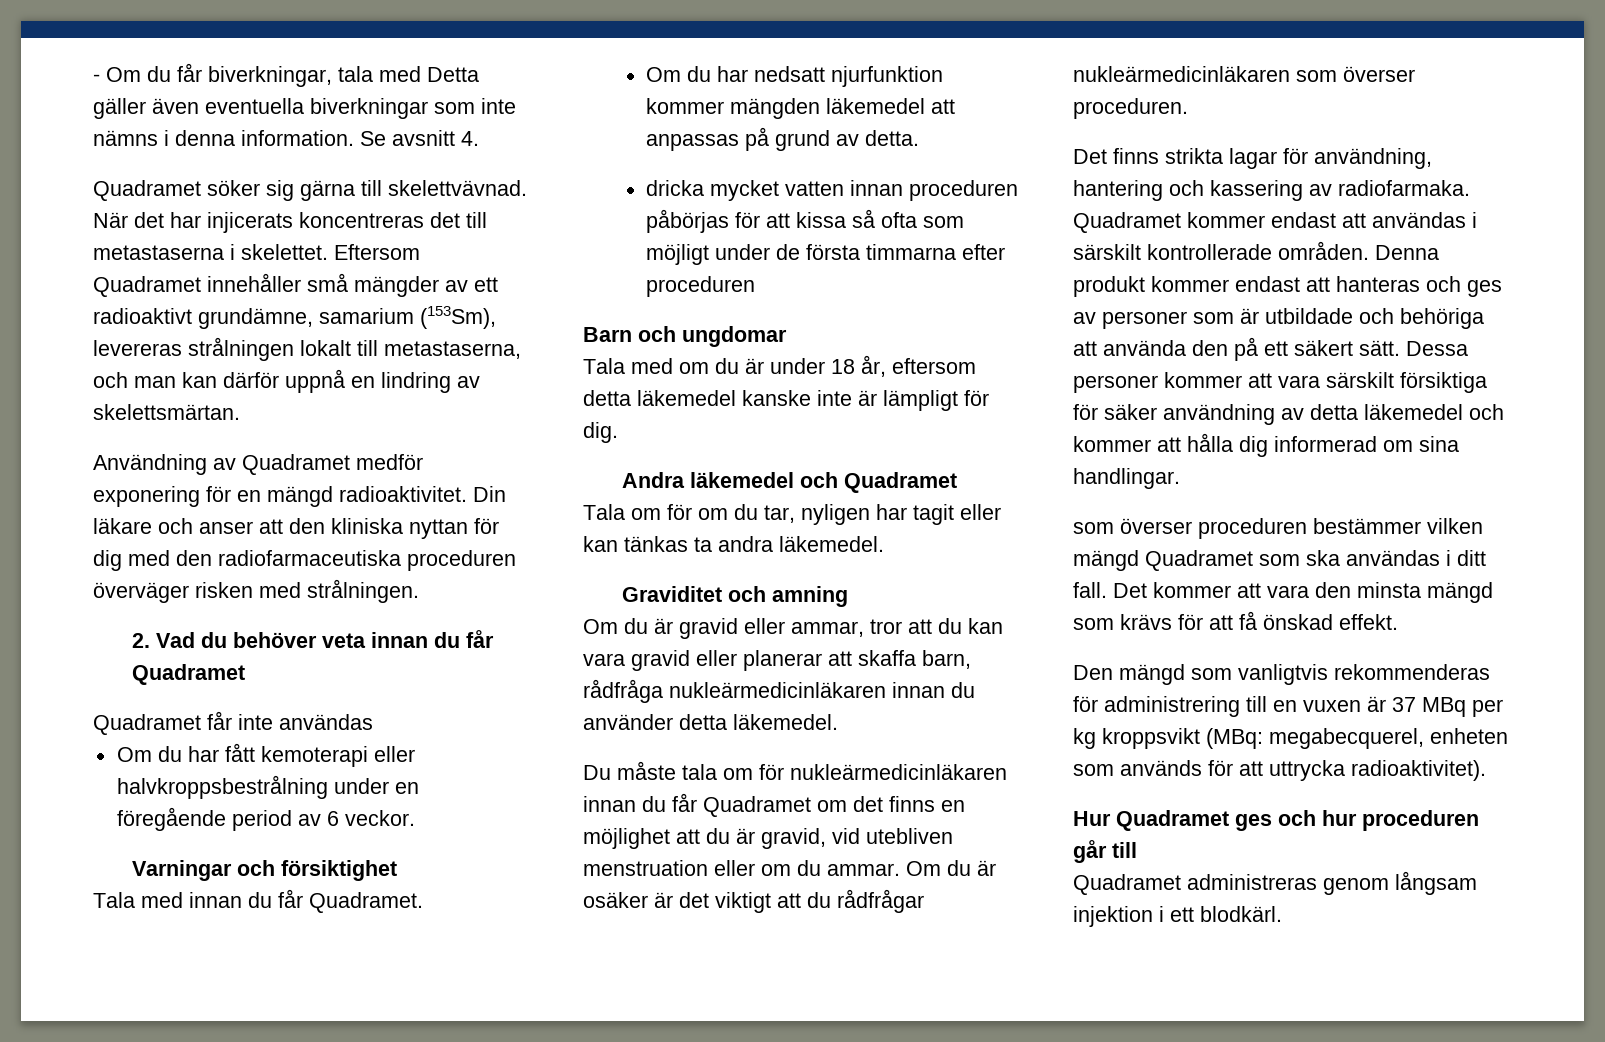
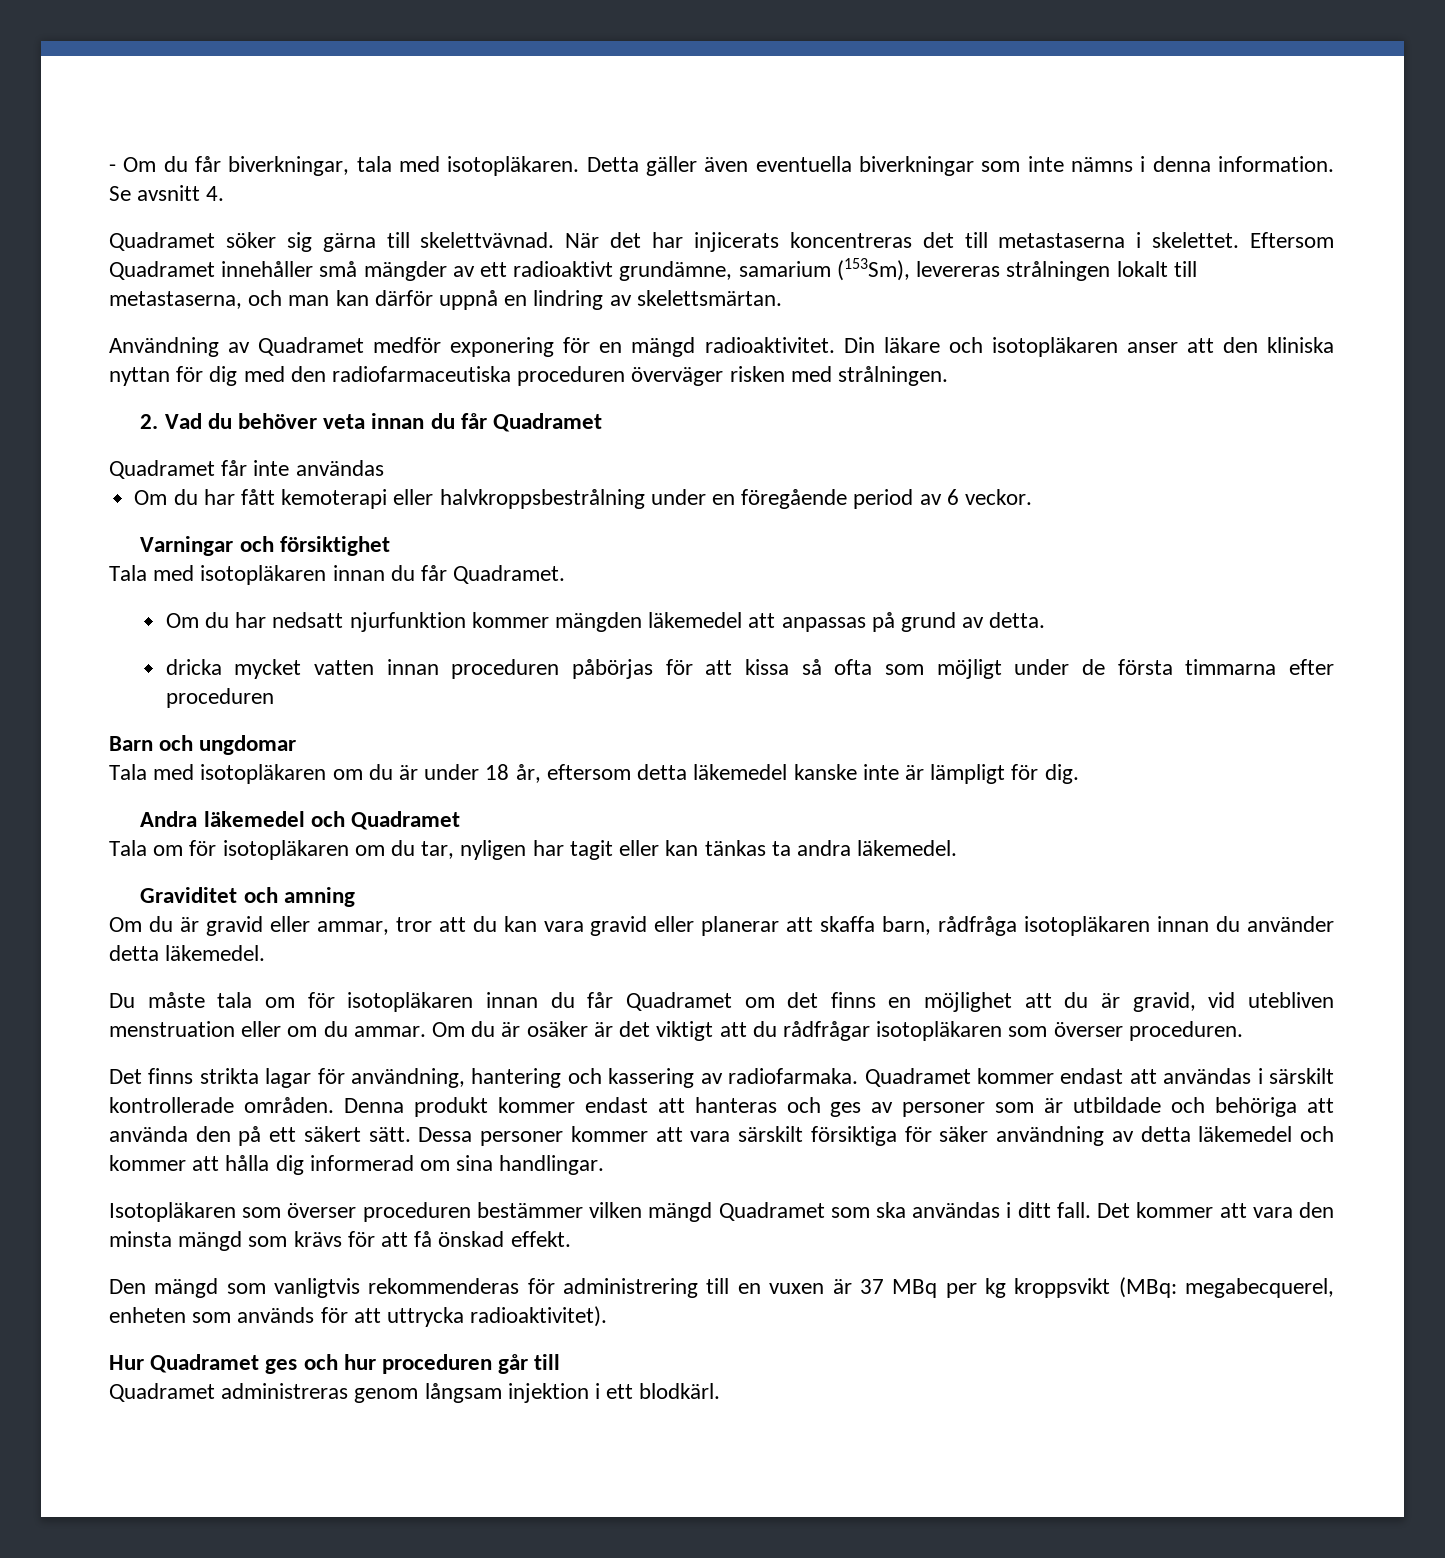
(421, 74) none -> [447,156,580,176] isotopläkaren.
(193, 526) none -> [991,337,1118,357] isotopläkaren
(183, 900) none -> [200,565,327,585] isotopläkaren
(673, 366) none -> [200,764,327,784] isotopläkaren
(692, 512) none -> [222,840,349,860] isotopläkaren
[669,682,886,698] nukleärmedicinläkaren -> [1024,916,1151,936] isotopläkaren
[790,764,1007,780] nukleärmedicinläkaren -> [347,992,474,1012] isotopläkaren
[1073,66,1290,82] nukleärmedicinläkaren -> [876,1021,1003,1041] isotopläkaren
(1180, 478) none -> [109,1202,236,1222] Isotopläkaren

